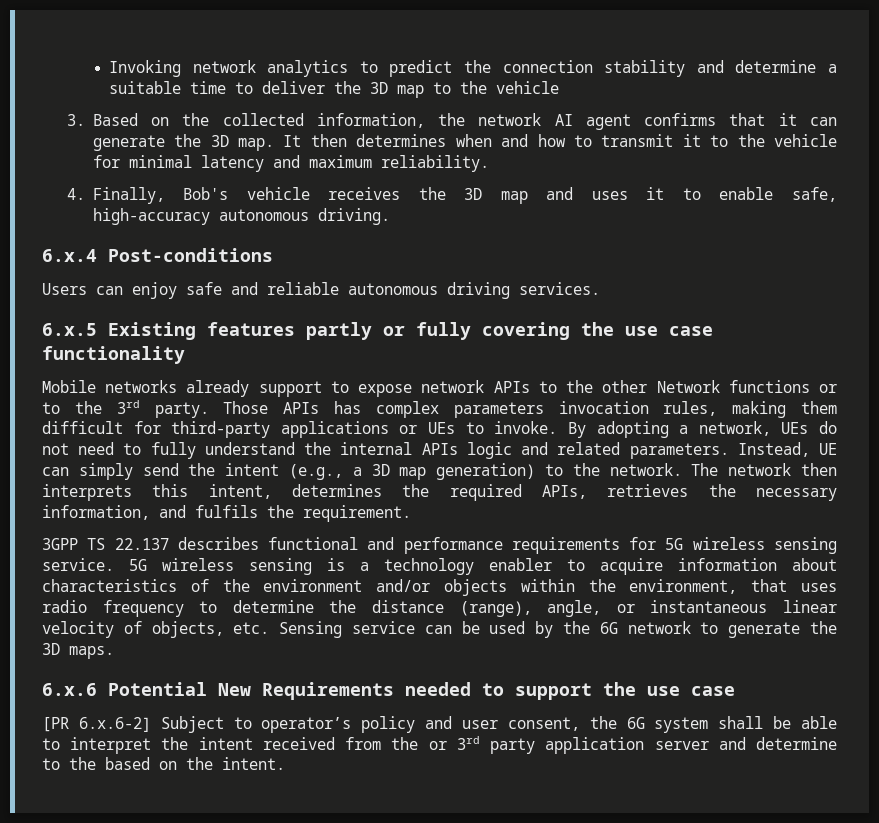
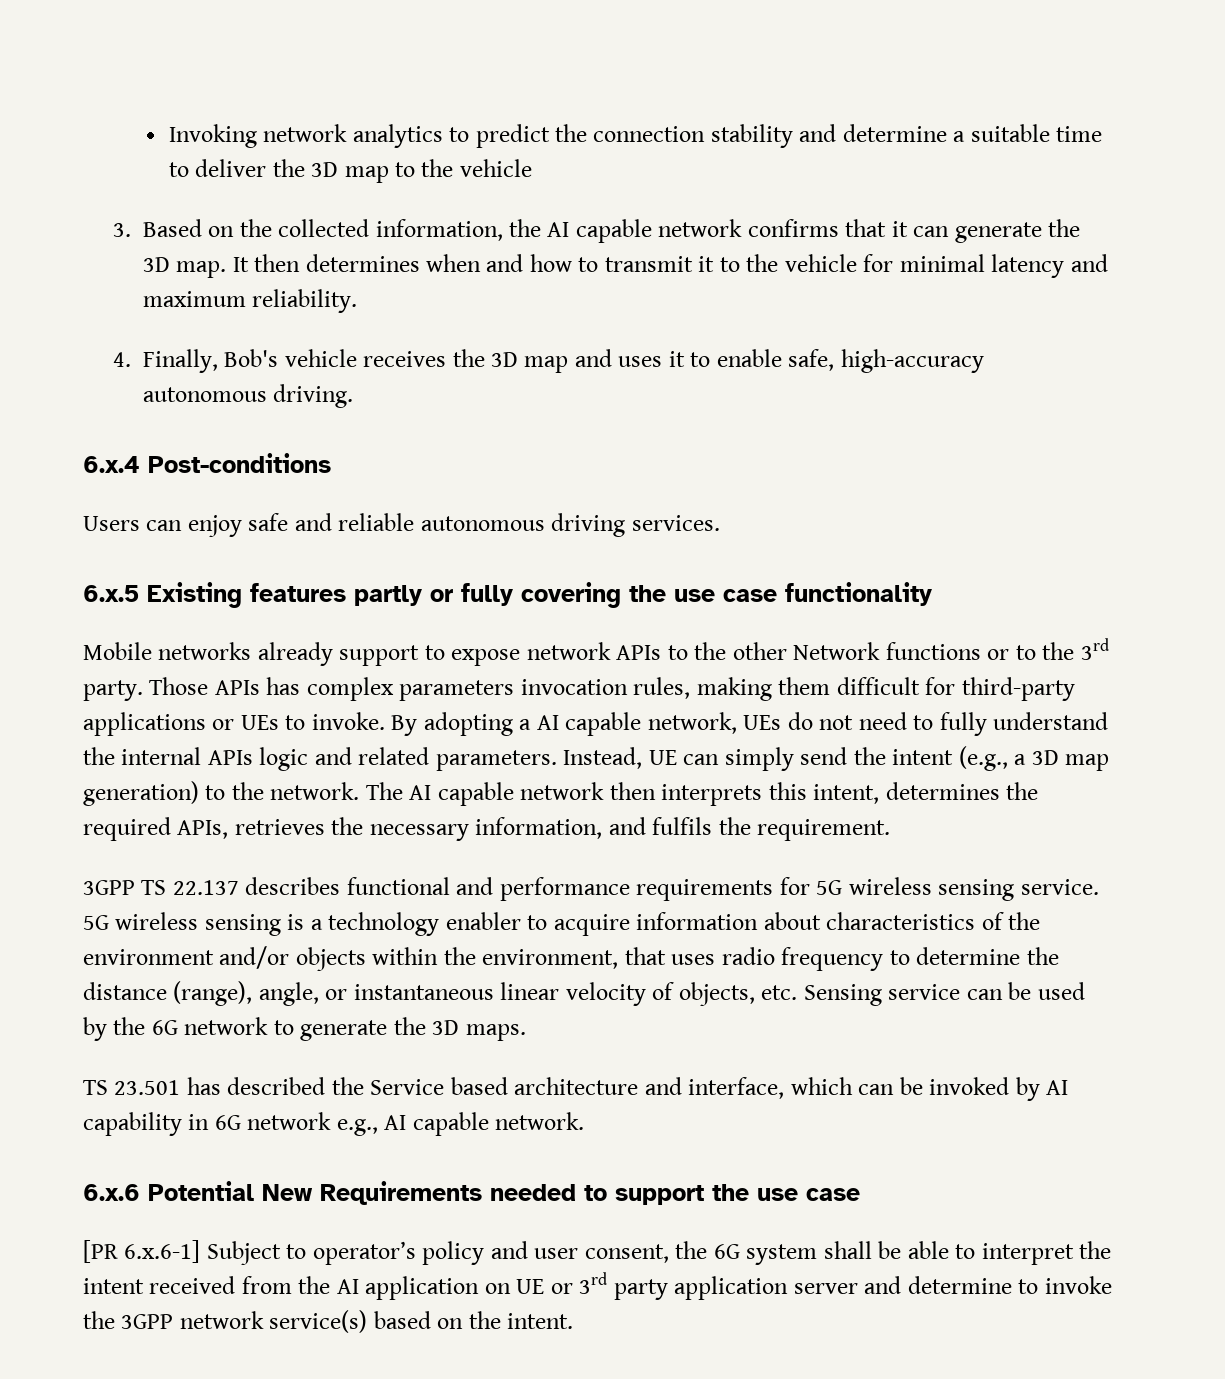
[478,113,631,130] network AI agent -> [547,219,743,243] AI capable network
(689, 429) none -> [536,712,642,736] AI capable
(719, 469) none -> [409,782,514,806] AI capable
(114, 652) none -> [83,1077,1069,1101] [83,1112,585,1136] // TS 23.501 has described the Service based architecture and interface, which can be invoked by AI capability in 6G network e.g., AI capable network.
[78,717,151,732] 6.x.6-2] -> [124,1240,201,1263] 6.x.6-1]
(419, 743) none -> [336,1276,545,1300] AI application on UE
[69,757,96,770] the -> [1044,1276,1112,1294] [83,1310,368,1333] invoke the 3GPP network service(s)

